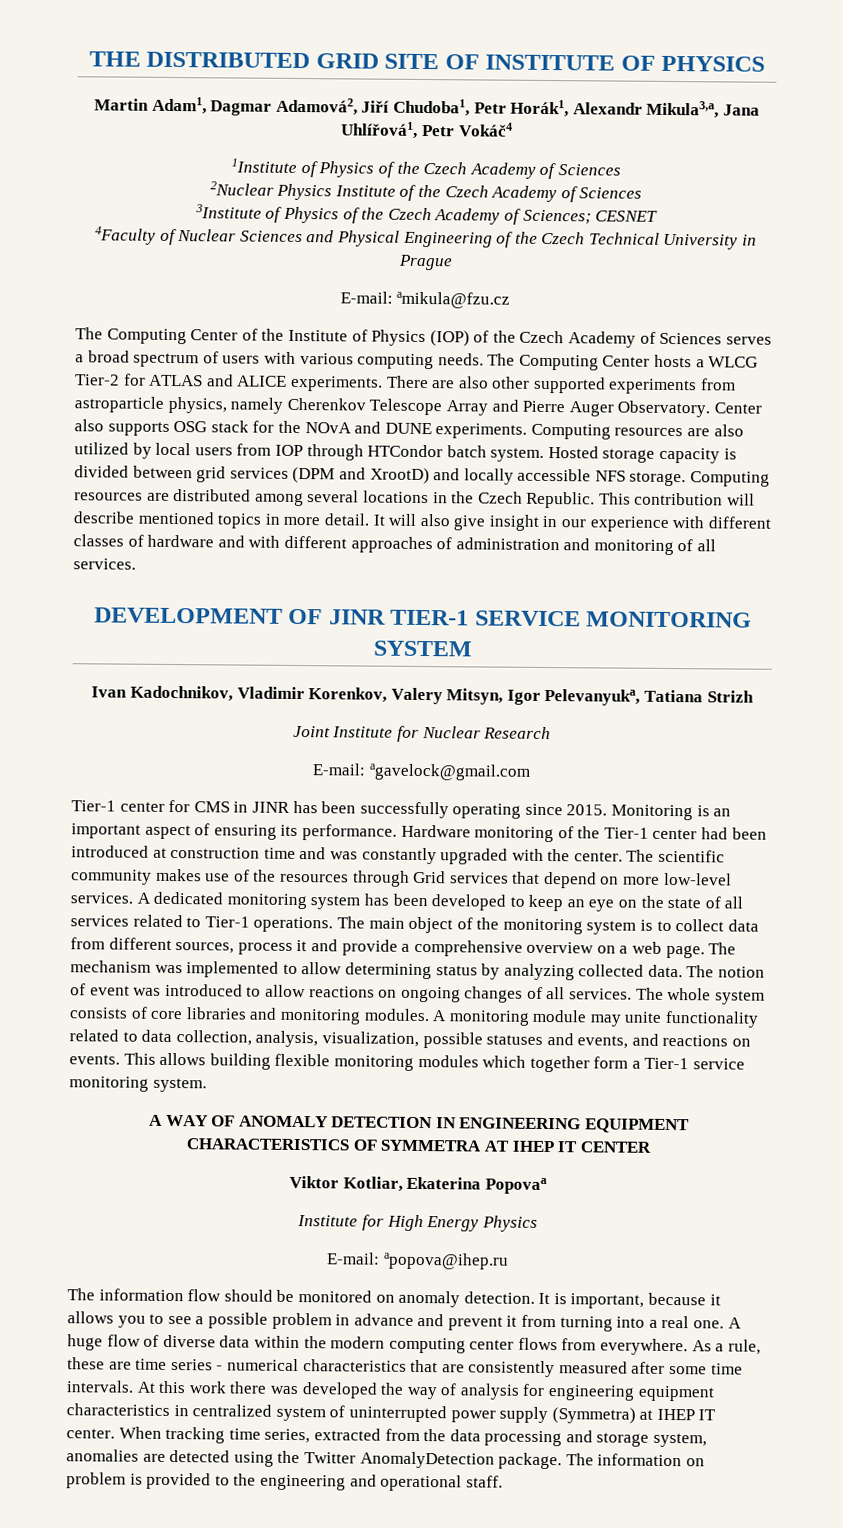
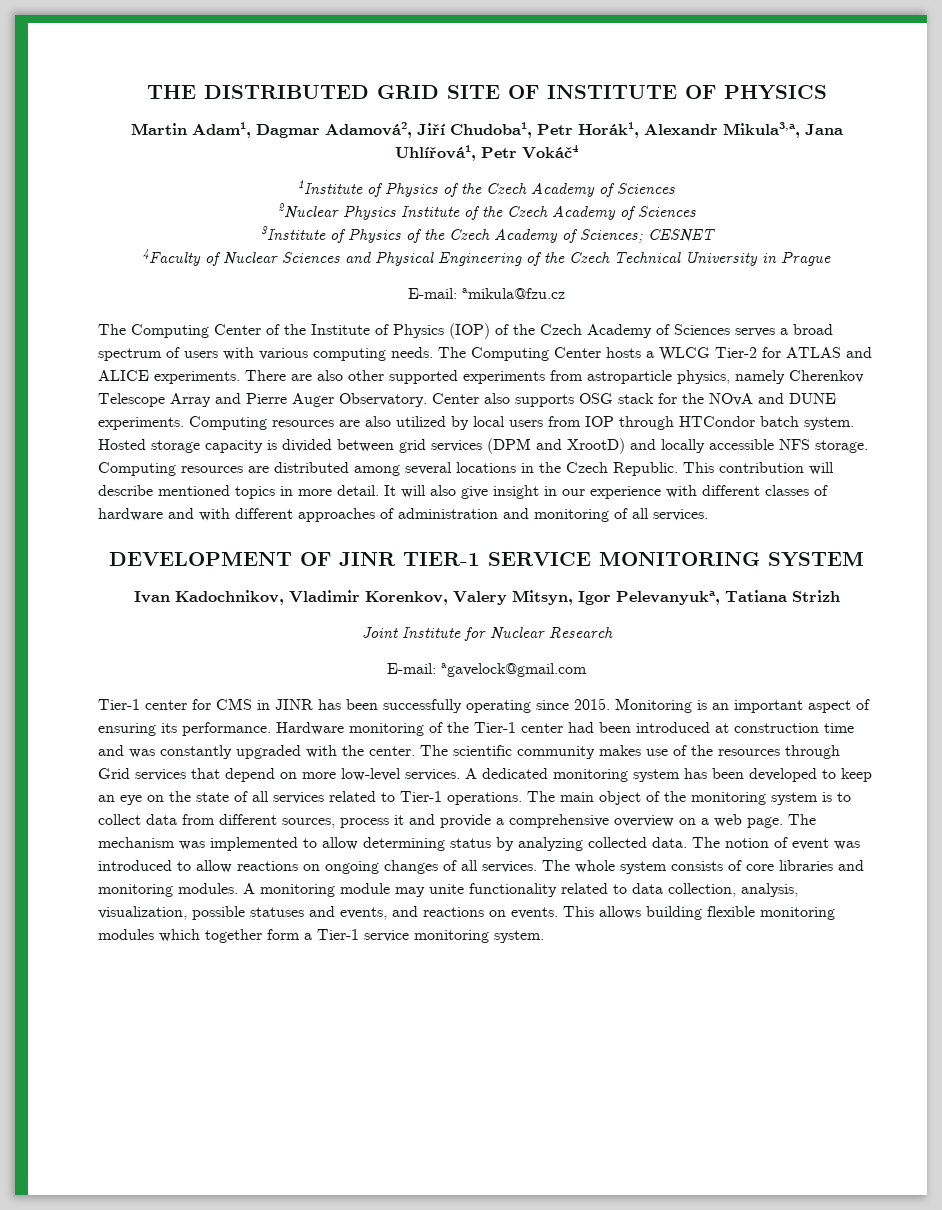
[148,1114,691,1134] [186,1138,651,1153] [289,1175,547,1195] [297,1214,538,1232] [326,1252,509,1270] [67,1288,721,1309] [67,1311,742,1332] [67,1334,761,1356] [67,1357,743,1378] [66,1380,715,1402] [66,1403,717,1424] [66,1426,708,1448] [66,1449,705,1470] [66,1472,503,1492] // A WAY OF ANOMALY DETECTION IN ENGINEERING EQUIPMENT CHARACTERISTICS OF SYMMETRA AT IHEP IT CENTER // Viktor Kotliar, Ekaterina Popovaa // Institute for High Energy Physics // E-mail: apopova@ihep.ru // The information flow should be monitored on anomaly detection. It is important, because it allows you to see a possible problem in advance and prevent it from turning into a real one. A huge flow of diverse data within the modern computing center flows from everywhere. As a rule, these are time series - numerical characteristics that are consistently measured after some time intervals. At this work there was developed the way of analysis for engineering equipment characteristics in centralized system of uninterrupted power supply (Symmetra) at IHEP IT center. When tracking time series, extracted from the data processing and storage system, anomalies are detected using the Twitter AnomalyDetection package. The information on problem is provided to the engineering and operational staff. -> (544, 936) none

